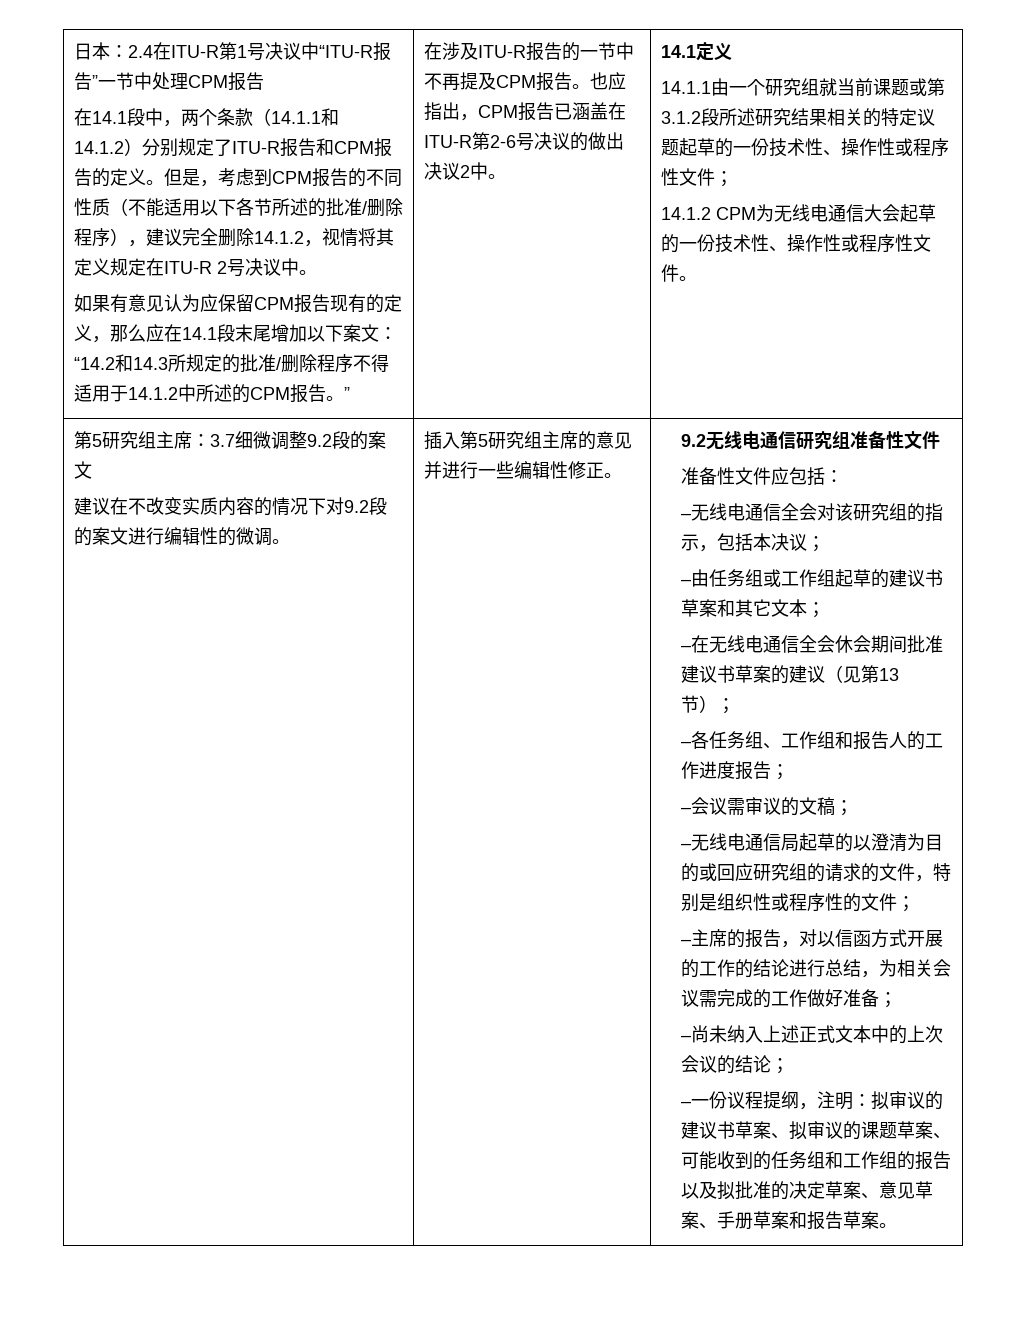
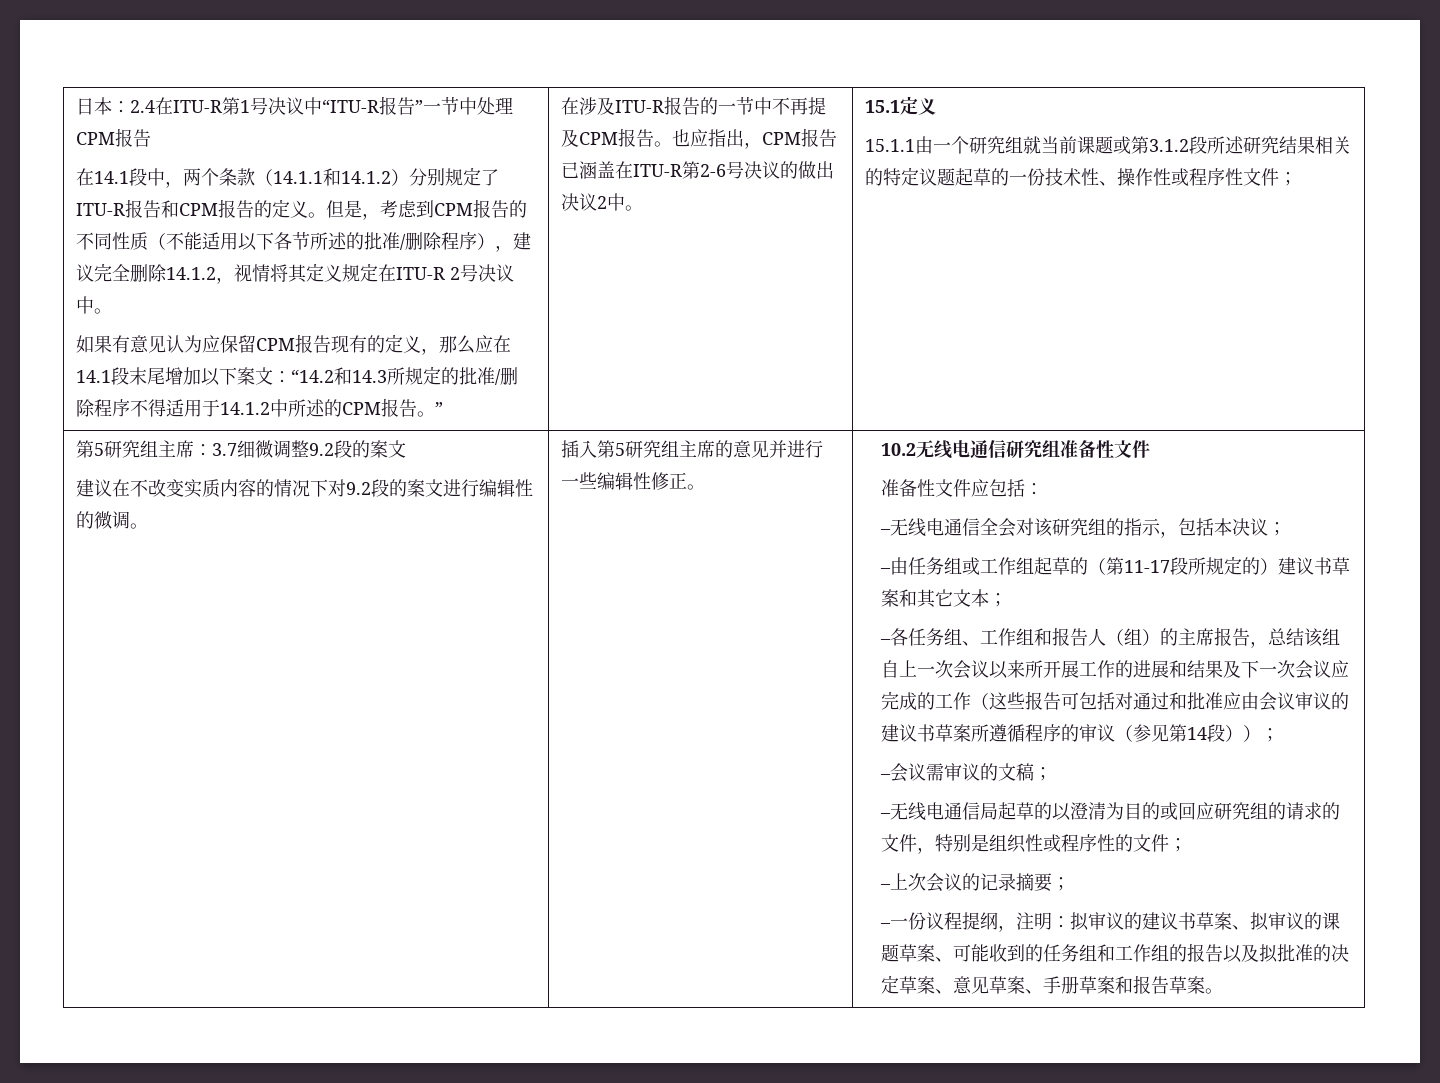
[660,45,696,58] 14.1 -> [865,100,901,113] 15.1
[660,81,711,94] 14.1.1 -> [865,139,916,152] 15.1.1
[660,204,936,222] [660,234,931,253] [660,264,697,282] // 14.1.2 CPM为无线电通信大会起草的一份技术性、操作性或程序性文件。 -> (1298, 179) none
[680,434,706,447] 9.2 -> [880,443,916,456] 10.2
(889, 578) none -> [1087,556,1278,575] （第11-17段所规定的）
[680,635,943,654] [680,665,899,684] [680,695,735,714] // –在无线电通信全会休会期间批准建议书草案的建议（见第13节）； -> (1007, 600) none
[906,731,943,750] [680,761,771,780] 的工作进度报告 -> [1105,627,1340,648] [880,660,1349,679] [880,691,1349,711] [880,724,1261,742] （组）的主席报告，总结该组自上一次会议以来所开展工作的进展和结果及下一次会议应完成的工作（这些报告可包括对通过和批准应由会议审议的建议书草案所遵循程序的审议（参见第14段））
[690,929,943,948] [680,959,951,978] [680,989,897,1008] [680,1025,907,1044] 主席的报告，对以信函方式开展的工作的结论进行总结，为相关会议需完成的工作做好准备； // –尚未纳入上述正式文本中的 -> (891, 886) none
[734,1055,771,1073] 结论 -> [979,873,1052,892] 记录摘要

